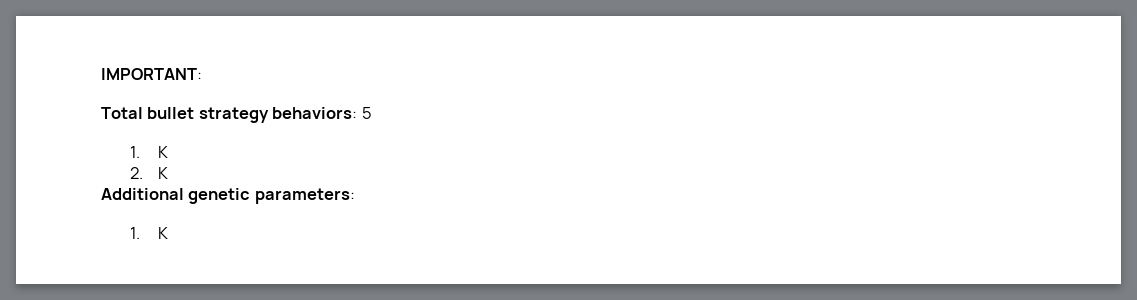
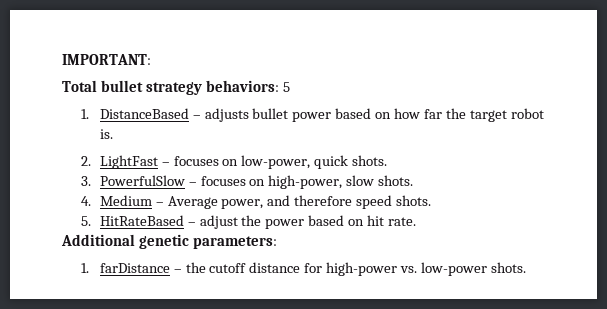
[158,146,169,158] [129,167,169,179] [101,188,355,204] [129,227,169,239] K // 2. K // Additional genetic parameters: // 1. K -> [99,108,544,122] [99,129,113,139] [80,155,388,169] [80,175,414,189] [80,195,432,209] [80,215,417,229] [61,234,277,249] [80,262,526,276] DistanceBased – adjusts bullet power based on how far the target robot is. // 2. LightFast – focuses on low-power, quick shots. // 3. PowerfulSlow – focuses on high-power, slow shots. // 4. Medium – Average power, and therefore speed shots. // 5. HitRateBased – adjust the power based on hit rate. // Additional genetic parameters: // 1. farDistance – the cutoff distance for high-power vs. low-power shots.

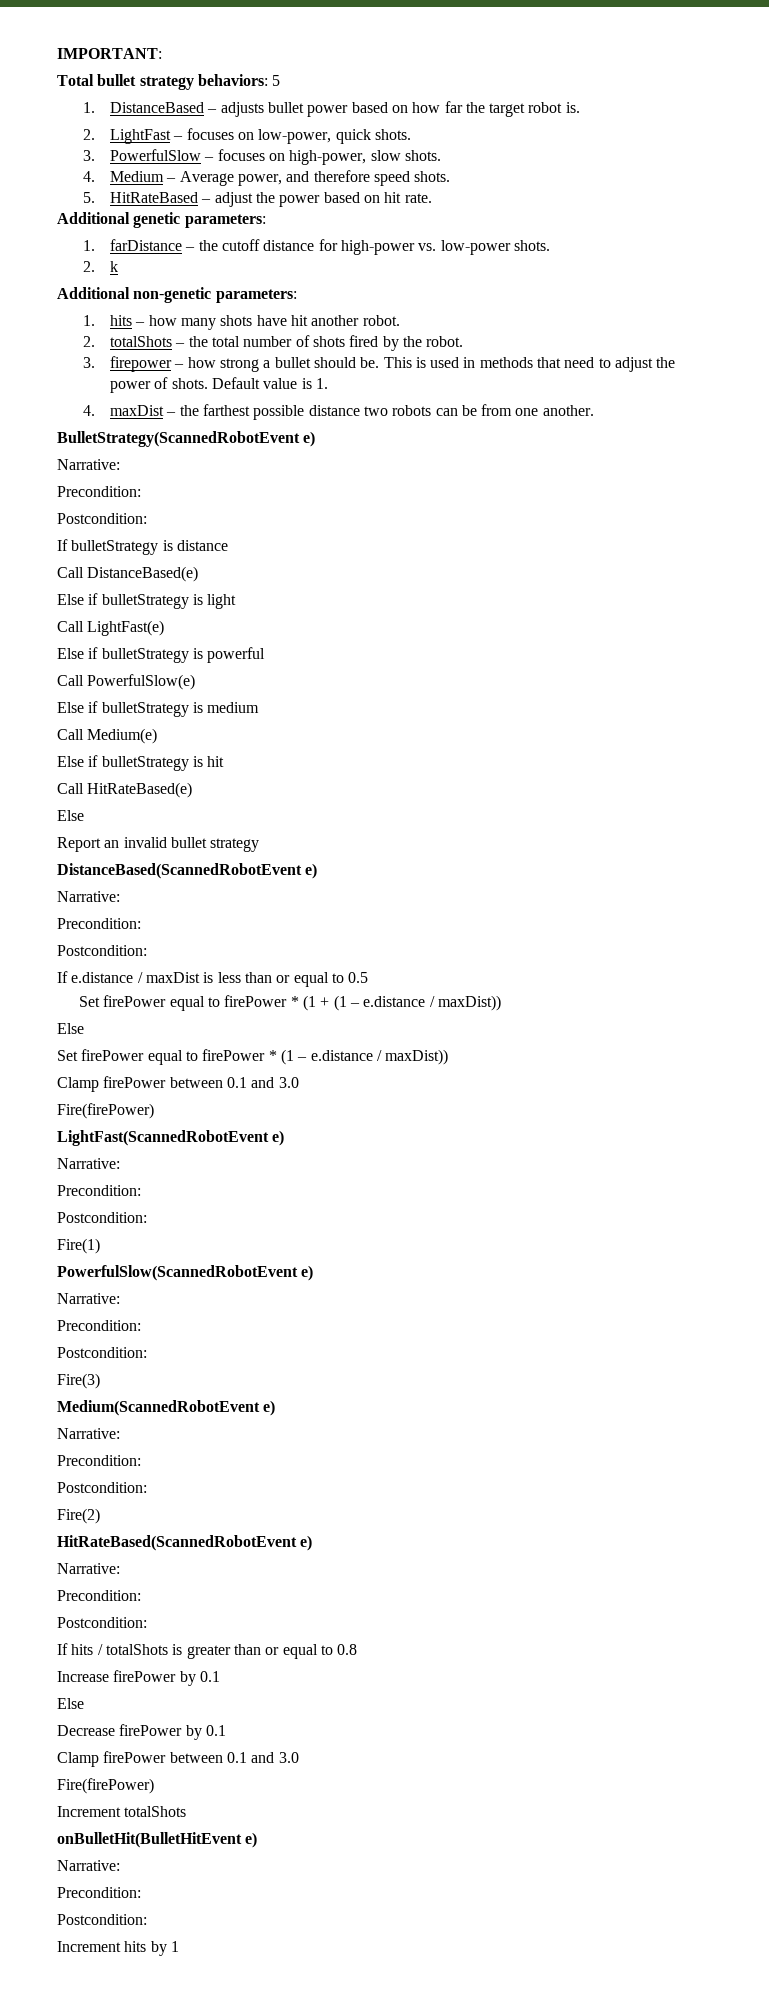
(526, 267) none -> [83,261,118,272] [57,287,297,303] [83,315,400,330] [83,335,464,351] [83,356,676,372] [109,377,328,393] [83,404,594,420] [57,431,316,447] [57,459,120,470] [57,486,141,497] [57,513,147,524] [57,539,228,555] [57,566,199,582] [57,593,237,609] [57,620,165,636] [57,647,266,663] [57,674,196,690] [57,701,260,717] [57,728,158,744] [57,755,225,771] [57,782,193,798] [57,810,84,821] [57,837,260,852] [57,863,318,879] [57,891,120,902] [57,918,141,929] [57,945,147,956] [57,971,369,987] [79,995,501,1011] [57,1023,84,1034] [57,1049,449,1065] [57,1076,299,1092] [57,1103,154,1119] [57,1130,285,1146] [57,1158,120,1169] [57,1185,141,1196] [57,1212,147,1223] [57,1238,100,1254] [57,1265,314,1281] [57,1293,120,1304] [57,1320,141,1331] [57,1347,147,1358] [57,1373,100,1389] [57,1400,276,1416] [57,1428,120,1439] [57,1455,141,1466] [57,1482,147,1493] [57,1508,100,1524] [57,1535,313,1551] [57,1563,120,1574] [57,1590,141,1601] [57,1617,147,1628] [57,1643,358,1659] [57,1670,220,1686] [57,1698,84,1709] [57,1724,226,1740] [57,1751,299,1767] [57,1778,154,1794] [57,1806,187,1817] [57,1832,258,1848] [57,1860,120,1871] [57,1887,141,1898] [57,1914,147,1925] [57,1941,179,1956] // 2. k // Additional non-genetic parameters: // 1. hits – how many shots have hit another robot. // 2. totalShots – the total number of shots fired by the robot. // 3. firepower – how strong a bullet should be. This is used in methods that need to adjust the power of shots. Default value is 1. // 4. maxDist – the farthest possible distance two robots can be from one another. // BulletStrategy(ScannedRobotEvent e) // Narrative: // Precondition: // Postcondition: // If bulletStrategy is distance // Call DistanceBased(e) // Else if bulletStrategy is light // Call LightFast(e) // Else if bulletStrategy is powerful // Call PowerfulSlow(e) // Else if bulletStrategy is medium // Call Medium(e) // Else if bulletStrategy is hit // Call HitRateBased(e) // Else // Report an invalid bullet strategy // DistanceBased(ScannedRobotEvent e) // Narrative: // Precondition: // Postcondition: // If e.distance / maxDist is less than or equal to 0.5 // Set firePower equal to firePower * (1 + (1 – e.distance / maxDist)) // Else // Set firePower equal to firePower * (1 – e.distance / maxDist)) // Clamp firePower between 0.1 and 3.0 // Fire(firePower) // LightFast(ScannedRobotEvent e) // Narrative: // Precondition: // Postcondition: // Fire(1) // PowerfulSlow(ScannedRobotEvent e) // Narrative: // Precondition: // Postcondition: // Fire(3) // Medium(ScannedRobotEvent e) // Narrative: // Precondition: // Postcondition: // Fire(2) // HitRateBased(ScannedRobotEvent e) // Narrative: // Precondition: // Postcondition: // If hits / totalShots is greater than or equal to 0.8 // Increase firePower by 0.1 // Else // Decrease firePower by 0.1 // Clamp firePower between 0.1 and 3.0 // Fire(firePower) // Increment totalShots // onBulletHit(BulletHitEvent e) // Narrative: // Precondition: // Postcondition: // Increment hits by 1

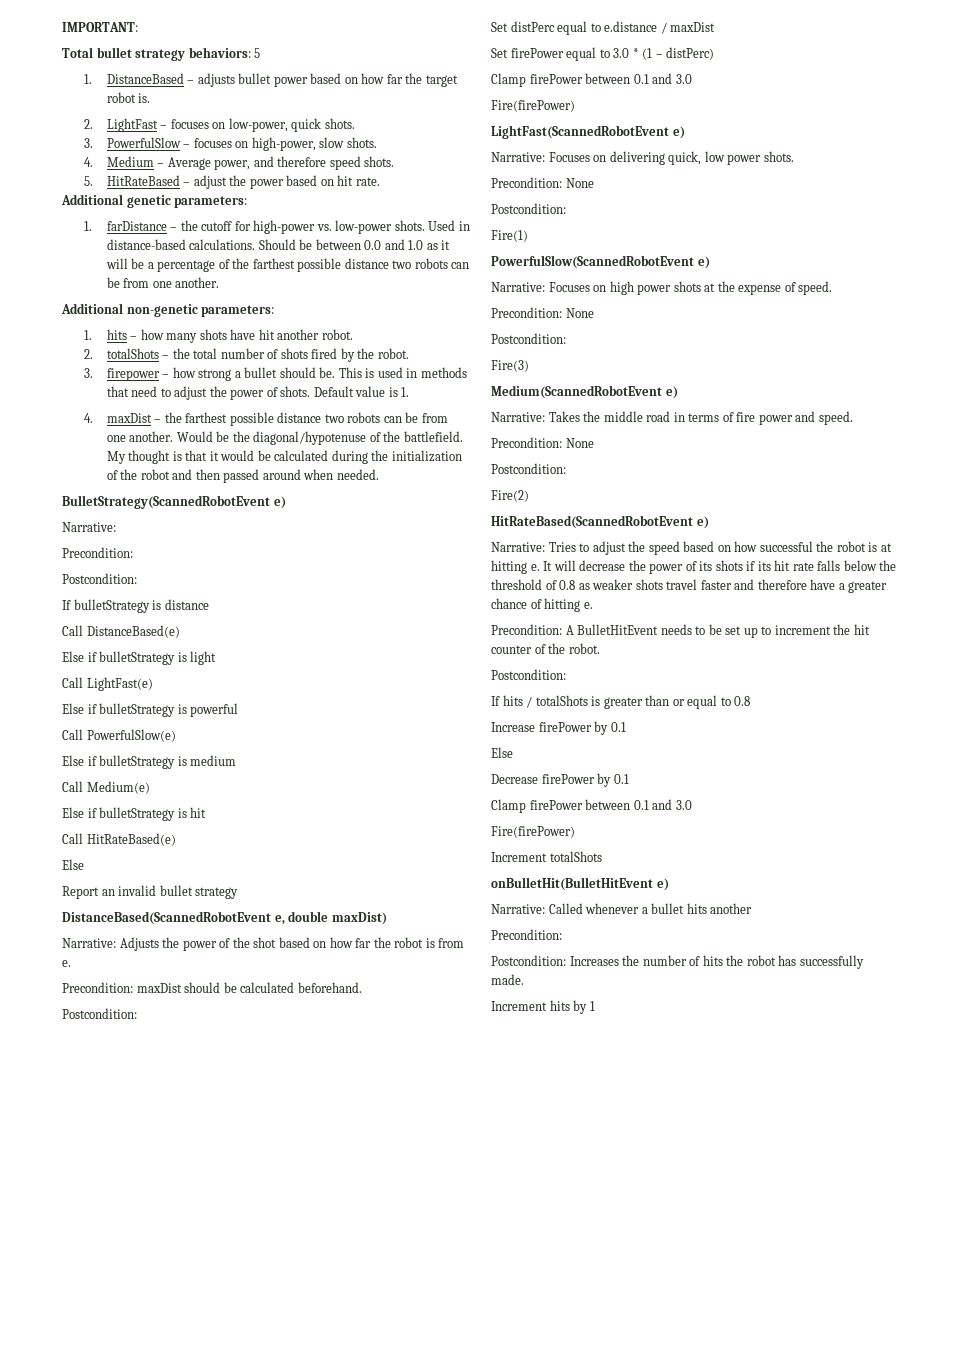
[263,240,315,251] distance -> (233, 226) none
[83,261,118,272] // 2. k -> [428,220,470,231] [106,239,451,250] [105,258,470,272] [106,277,220,288] Used in distance-based calculations. Should be between 0.0 and 1.0 as it will be a percentage of the farthest possible distance two robots can be from one another.
(594, 410) none -> [176,431,463,445] [106,450,462,464] [106,469,379,483] Would be the diagonal/hypotenuse of the battlefield. My thought is that it would be calculated during the initialization of the robot and then passed around when needed.
[305,863,318,879] [57,891,120,902] [57,918,141,929] [57,945,147,956] [57,971,369,987] [79,995,501,1011] [57,1023,84,1034] [57,1049,449,1065] e) // Narrative: // Precondition: // Postcondition: // If e.distance / maxDist is less than or equal to 0.5 // Set firePower equal to firePower * (1 + (1 – e.distance / maxDist)) // Else // Set firePower equal to firePower * (1 – e.distance / maxDist)) -> [274,911,387,925] [62,937,465,951] [62,960,71,967] [62,982,362,993] [62,1008,137,1019] [491,21,716,35] [491,47,715,61] e, double maxDist) // Narrative: Adjusts the power of the shot based on how far the robot is from e. // Precondition: maxDist should be calculated beforehand. // Postcondition: // Set distPerc equal to e.distance / maxDist // Set firePower equal to 3.0 * (1 – distPerc)
[57,1185,141,1196] // Precondition: -> [548,151,794,165] [491,177,594,188] Focuses on delivering quick, low power shots. // Precondition: None
[57,1320,141,1331] // Precondition: -> [548,281,833,295] [491,307,594,318] Focuses on high power shots at the expense of speed. // Precondition: None
[57,1455,141,1466] // Precondition: -> [548,411,853,425] [491,437,594,448] Takes the middle road in terms of fire power and speed. // Precondition: None
[57,1590,141,1601] // Precondition: -> [548,541,892,555] [491,560,897,574] [491,579,888,593] [491,598,593,612] [491,624,870,638] [491,643,600,654] Tries to adjust the speed based on how successful the robot is at hitting e. It will decrease the power of its shots if its hit rate falls below the threshold of 0.8 as weaker shots travel faster and therefore have a greater chance of hitting e. // Precondition: A BulletHitEvent needs to be set up to increment the hit counter of the robot.
[57,1887,141,1898] [57,1914,147,1925] // Precondition: // Postcondition: -> [548,903,753,914] [491,929,562,940] [491,955,864,969] [491,974,524,985] Called whenever a bullet hits another // Precondition: // Postcondition: Increases the number of hits the robot has successfully made.

